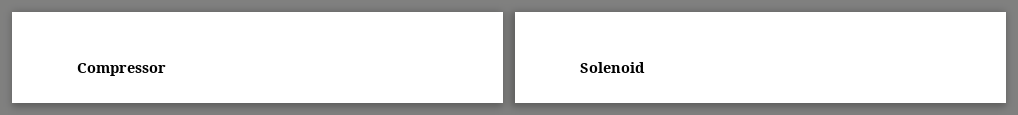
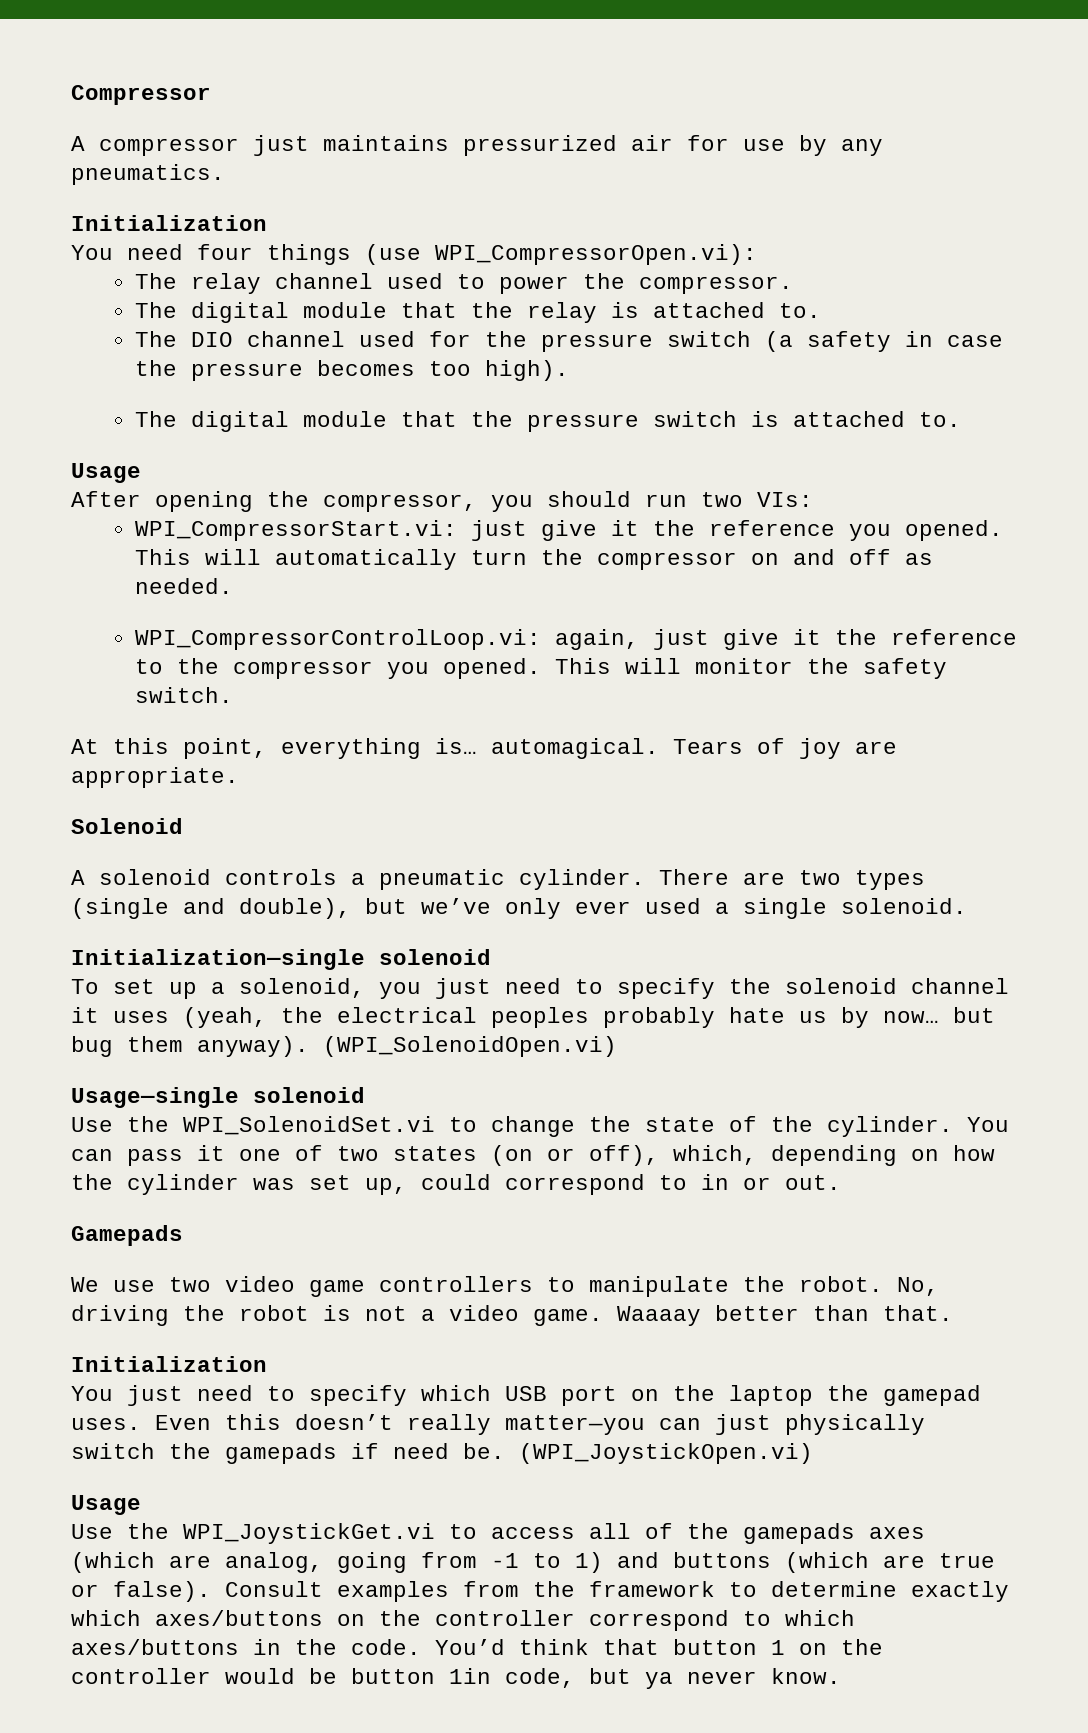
[580,62,645,73] Solenoid -> [71,135,883,156] [71,164,225,185] [71,215,267,231] [71,244,757,265] [134,273,793,294] [134,302,821,323] [134,331,1003,352] [134,360,569,381] [134,411,961,432] [71,463,141,483] [71,491,813,512] [134,520,1003,541] [134,549,933,570] [134,578,233,594] [134,629,1017,650] [134,658,947,679] [134,687,233,703] [71,738,897,759] [71,767,239,788] [71,818,183,834] [71,869,925,890] [71,898,967,919] [71,949,491,970] [71,978,1009,999] [71,1007,995,1028] [71,1036,617,1057] [71,1087,365,1108] [71,1116,1009,1137] [71,1145,995,1166] [71,1174,841,1195] [71,1225,183,1246] [71,1276,939,1297] [71,1305,953,1326] [71,1356,267,1372] [71,1385,981,1406] [71,1414,925,1435] [71,1443,813,1464] [71,1495,141,1515] [71,1523,925,1544] [71,1552,995,1573] [71,1581,1009,1602] [71,1610,855,1631] [71,1639,883,1655] [71,1668,841,1689] A compressor just maintains pressurized air for use by any pneumatics. // Initialization // You need four things (use WPI_CompressorOpen.vi): // The relay channel used to power the compressor. // The digital module that the relay is attached to. // The DIO channel used for the pressure switch (a safety in case the pressure becomes too high). // The digital module that the pressure switch is attached to. // Usage // After opening the compressor, you should run two VIs: // WPI_CompressorStart.vi: just give it the reference you opened. This will automatically turn the compressor on and off as needed. // WPI_CompressorControlLoop.vi: again, just give it the reference to the compressor you opened. This will monitor the safety switch. // At this point, everything is… automagical. Tears of joy are appropriate. // Solenoid // A solenoid controls a pneumatic cylinder. There are two types (single and double), but we’ve only ever used a single solenoid. // Initialization—single solenoid // To set up a solenoid, you just need to specify the solenoid channel it uses (yeah, the electrical peoples probably hate us by now… but bug them anyway). (WPI_SolenoidOpen.vi) // Usage—single solenoid // Use the WPI_SolenoidSet.vi to change the state of the cylinder. You can pass it one of two states (on or off), which, depending on how the cylinder was set up, could correspond to in or out. // Gamepads // We use two video game controllers to manipulate the robot. No, driving the robot is not a video game. Waaaay better than that. // Initialization // You just need to specify which USB port on the laptop the gamepad uses. Even this doesn’t really matter—you can just physically switch the gamepads if need be. (WPI_JoystickOpen.vi) // Usage // Use the WPI_JoystickGet.vi to access all of the gamepads axes (which are analog, going from -1 to 1) and buttons (which are true or false). Consult examples from the framework to determine exactly which axes/buttons on the controller correspond to which axes/buttons in the code. You’d think that button 1 on the controller would be button 1in code, but ya never know.

